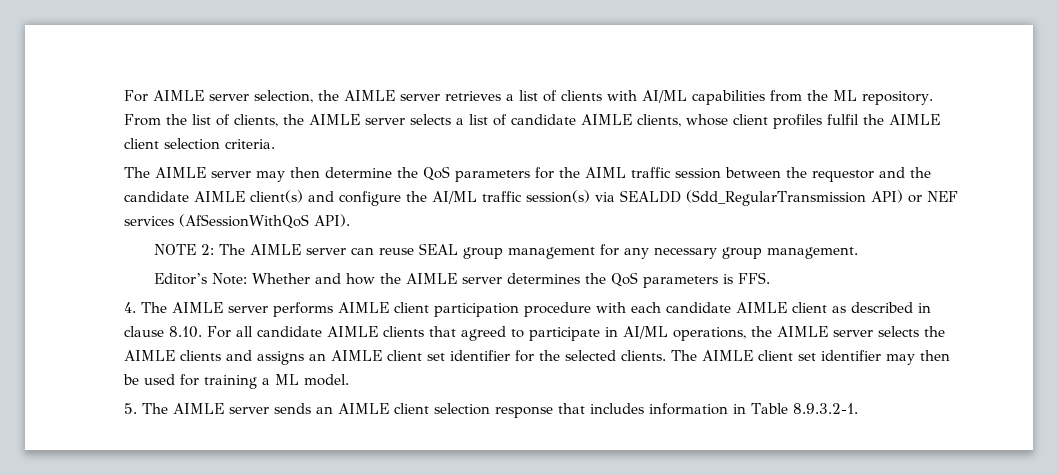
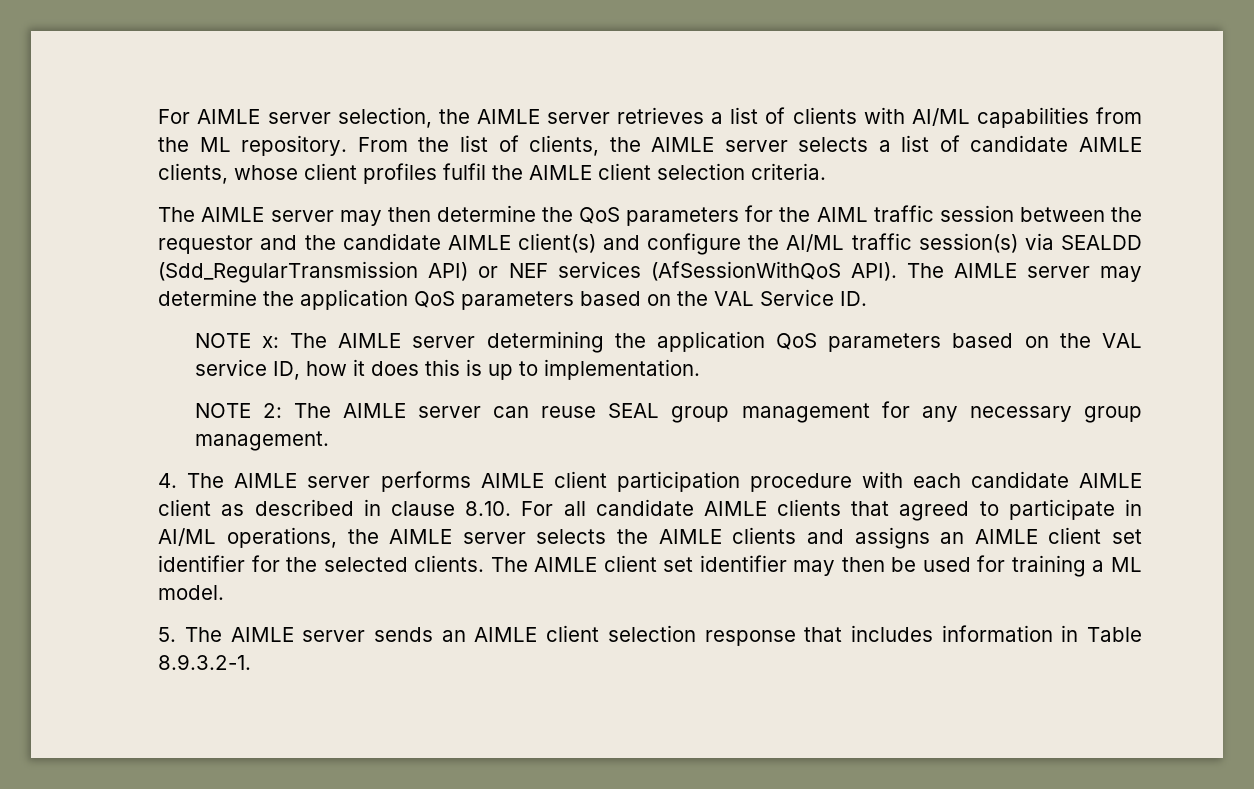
(350, 220) none -> [906,263,1143,282] [158,289,868,310] [194,331,1142,353] [194,359,700,380] The AIMLE server may determine the application QoS parameters based on the VAL Service ID. // NOTE x: The AIMLE server determining the application QoS parameters based on the VAL service ID, how it does this is up to implementation.
[153,272,770,288] // Editor’s Note: Whether and how the AIMLE server determines the QoS parameters is FFS. -> (329, 441) none

